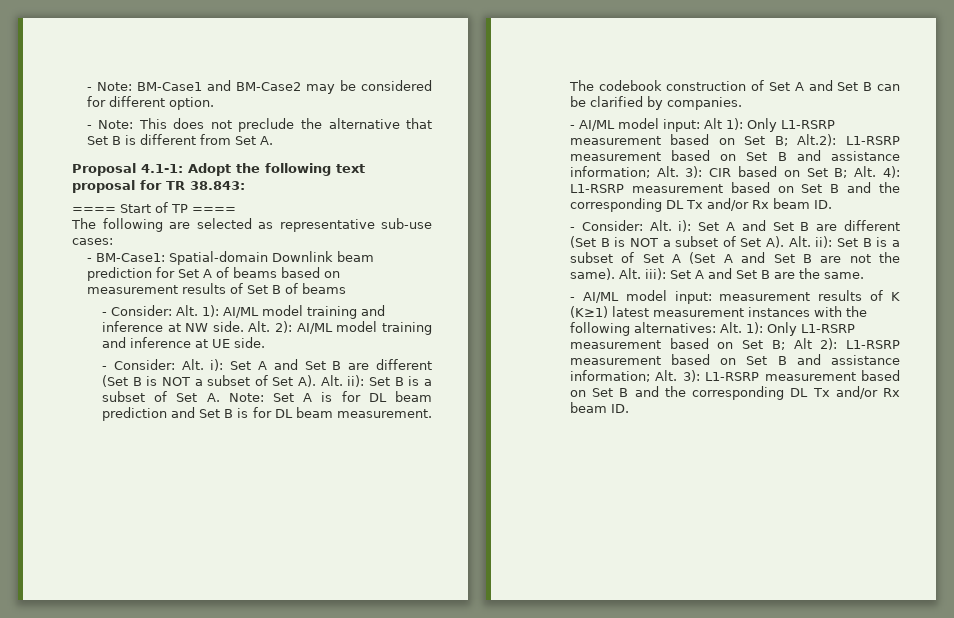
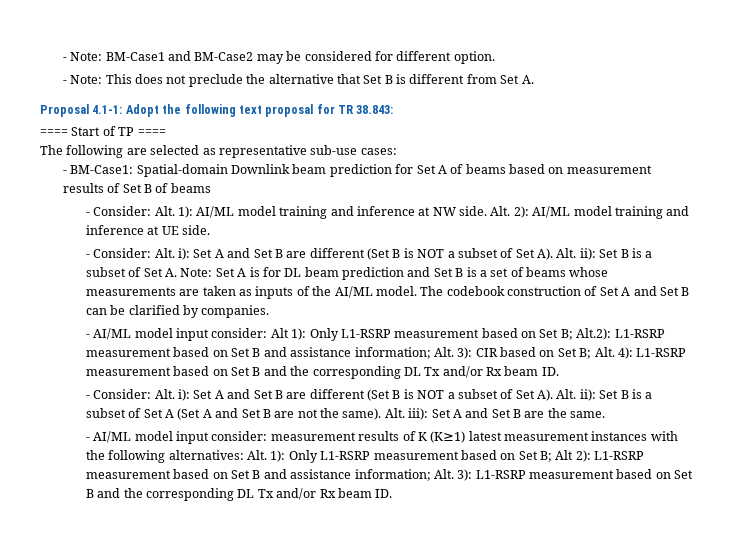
[252,407,432,418] for DL beam measurement. -> [479,267,609,277] [85,286,417,299] a set of beams whose measurements are taken as inputs of the AI/ML model.
[662,119,700,132] input: -> [176,328,268,341] input consider:
[674,291,712,304] input: -> [176,431,268,444] input consider:

